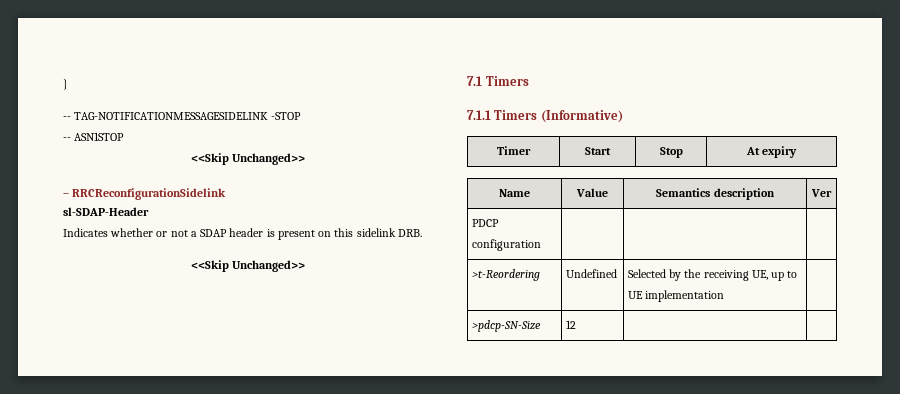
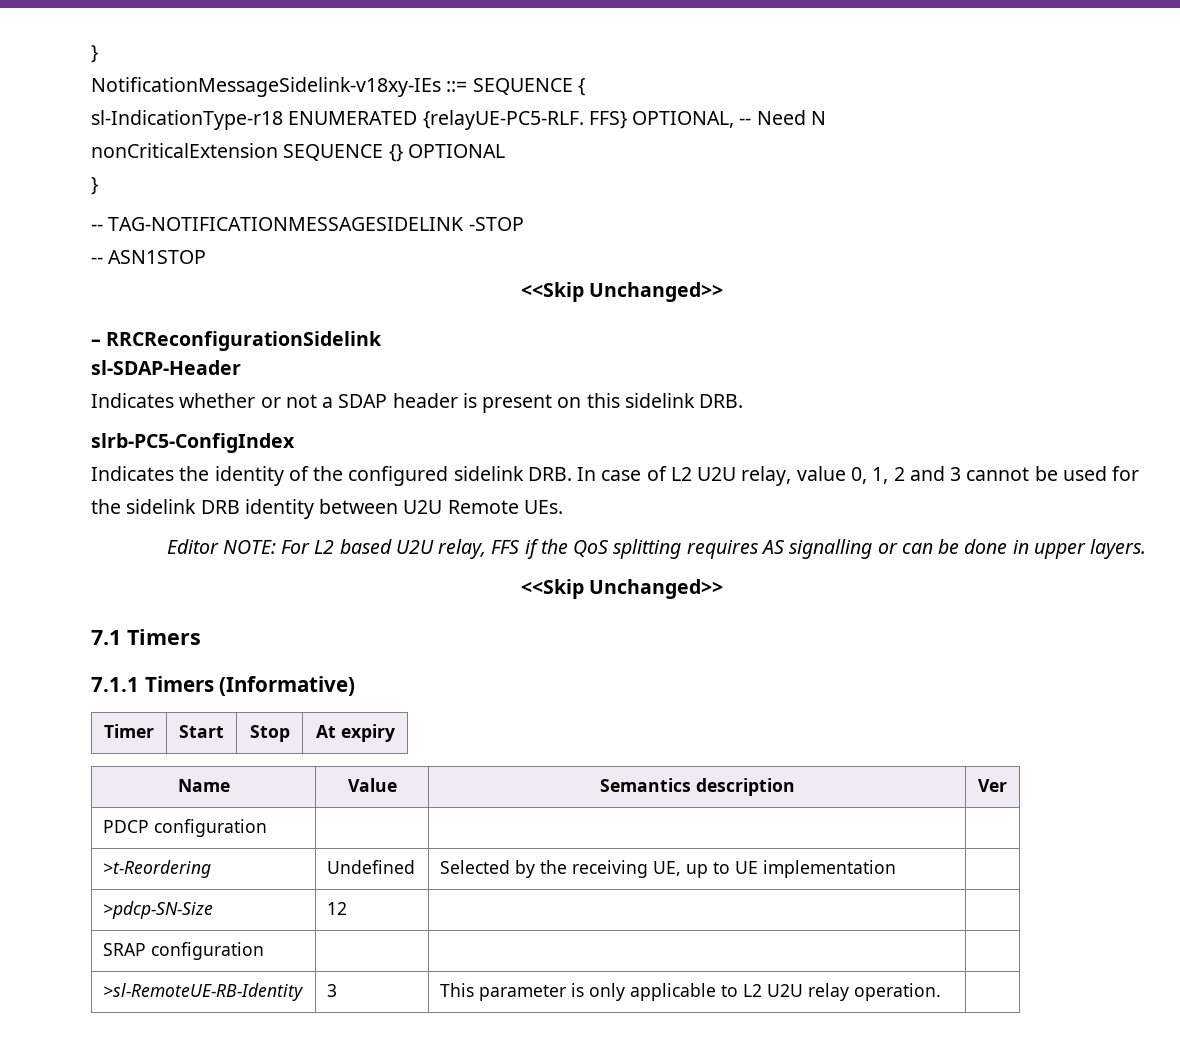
[63,79,68,90] } -> [91,45,98,63] [91,77,585,97] [91,110,826,130] [91,143,505,162] [91,177,98,195] } // NotificationMessageSidelink-v18xy-IEs ::= SEQUENCE { // sl-IndicationType-r18 ENUMERATED {relayUE-PC5-RLF. FFS} OPTIONAL, -- Need N // nonCriticalExtension SEQUENCE {} OPTIONAL // }
(422, 233) none -> [91,433,295,453] [91,466,1140,486] [91,499,563,519] [166,539,1147,559] // slrb-PC5-ConfigIndex // Indicates the identity of the configured sidelink DRB. In case of L2 U2U relay, value 0, 1, 2 and 3 cannot be used for the sidelink DRB identity between U2U Remote UEs. // Editor NOTE: For L2 based U2U relay, FFS if the QoS splitting requires AS signalling or can be done in upper layers.
(576, 324) none -> [103,942,265,960] [103,983,305,1001] [327,984,338,997] [440,983,942,1001] // SRAP configuration | | | // >sl-RemoteUE-RB-Identity | 3 | This parameter is only applicable to L2 U2U relay operation. |

